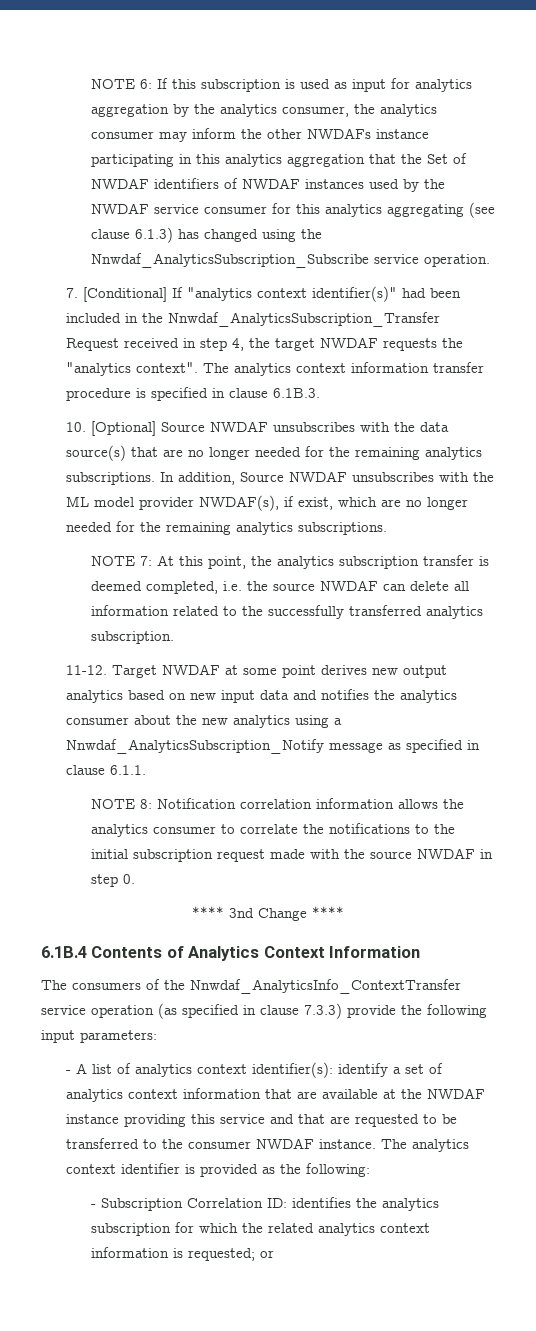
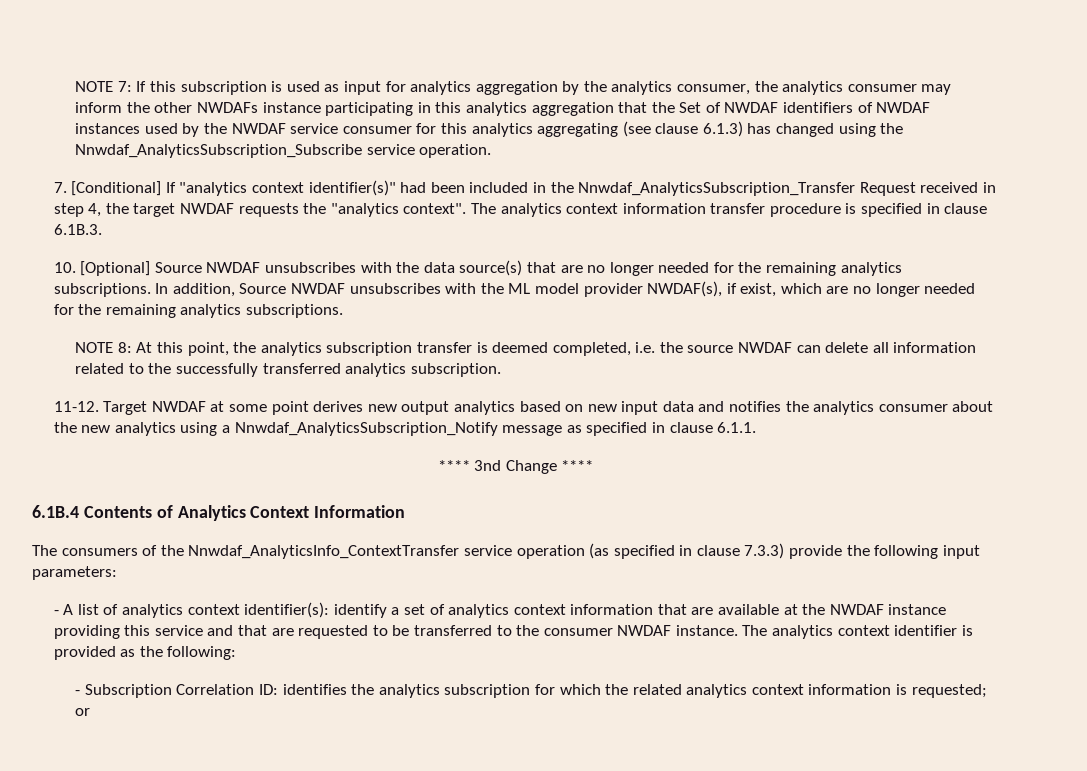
[90,79,152,89] NOTE 6: -> [75,81,132,92] NOTE 7:
[139,556,152,566] 7: -> [117,342,132,353] 8:
[90,798,464,809] [90,823,455,837] [90,848,493,862] [90,874,135,887] // NOTE 8: Notification correlation information allows the analytics consumer to correlate the notifications to the initial subscription request made with the source NWDAF in step 0. -> (757, 427) none

